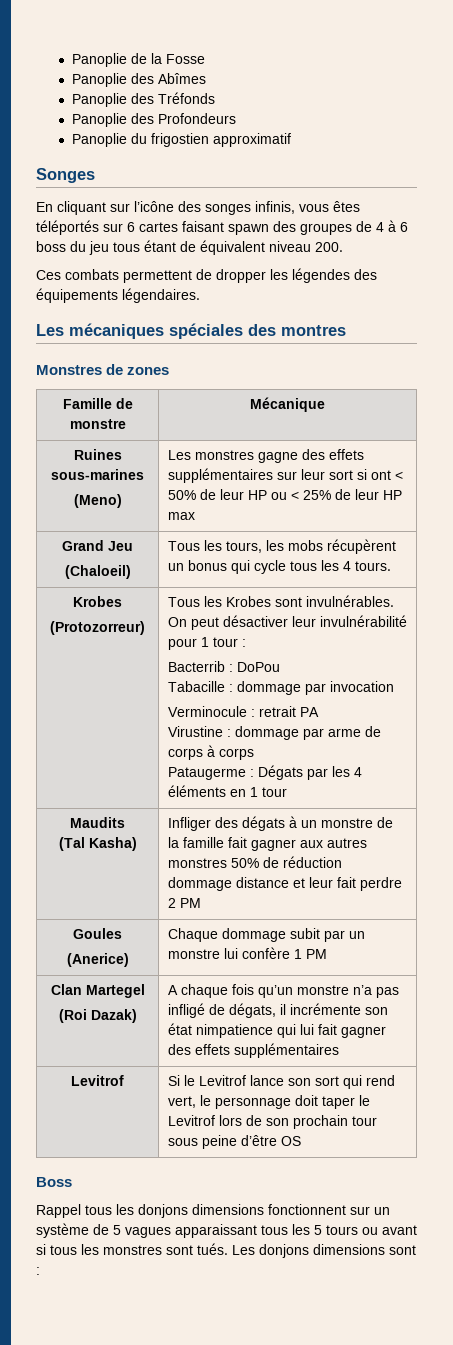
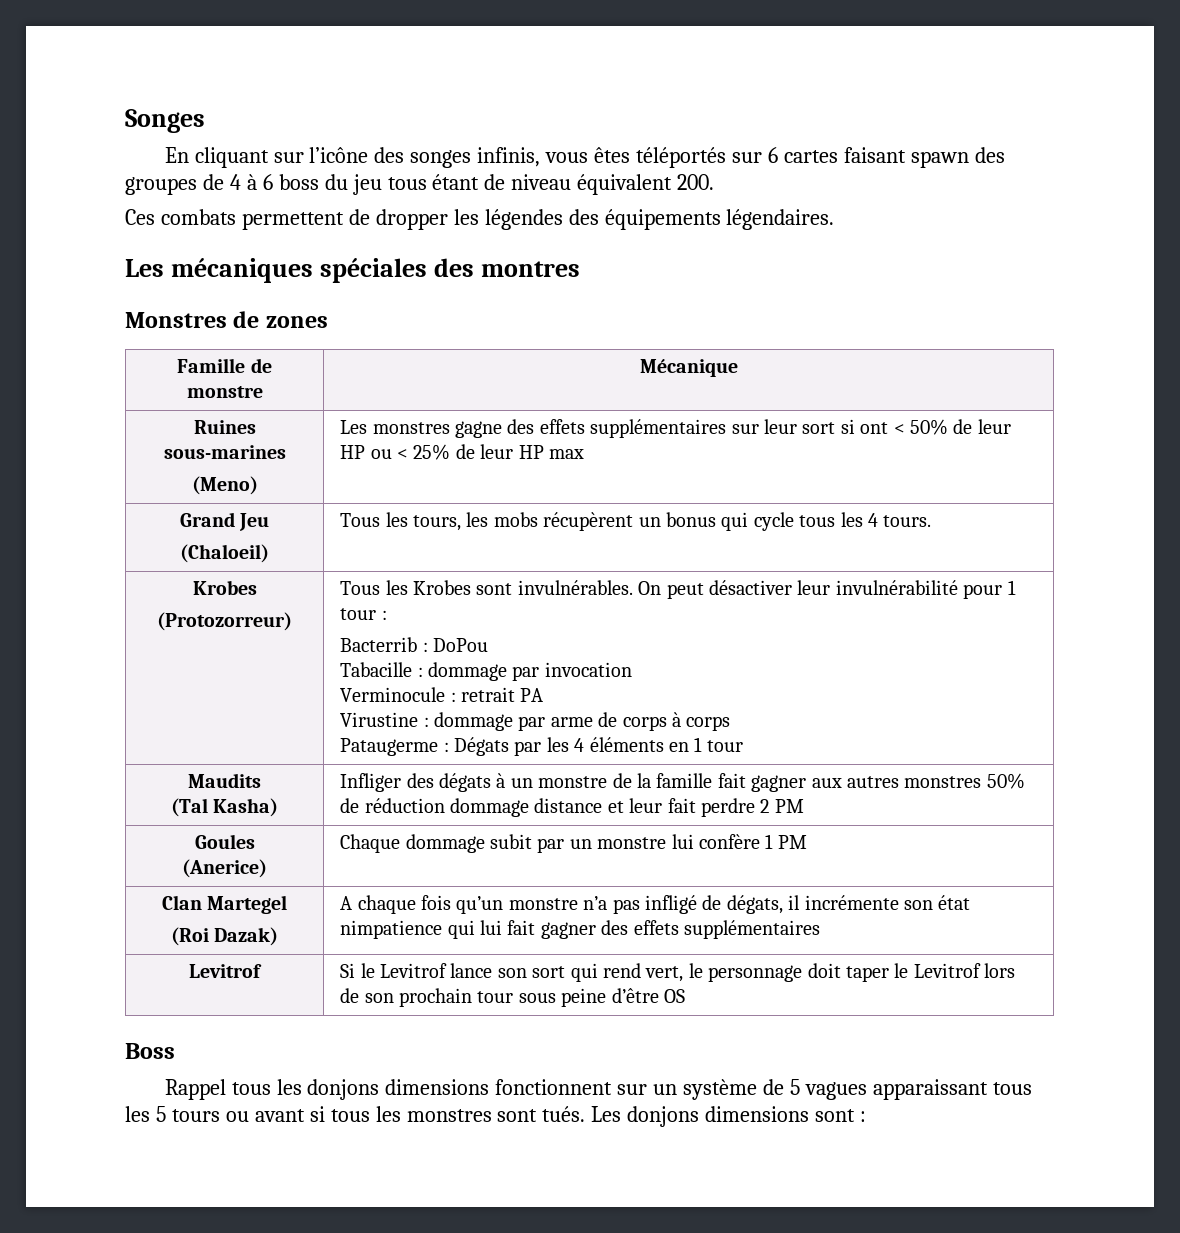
[71,53,205,67] [71,73,206,87] [71,92,215,107] [71,113,236,127] [71,133,291,147] Panoplie de la Fosse // Panoplie des Abîmes // Panoplie des Tréfonds // Panoplie des Profondeurs // Panoplie du frigostien approximatif // -> (125, 121) none
[200,240,311,255] équivalent niveau -> [511,174,673,195] niveau équivalent

